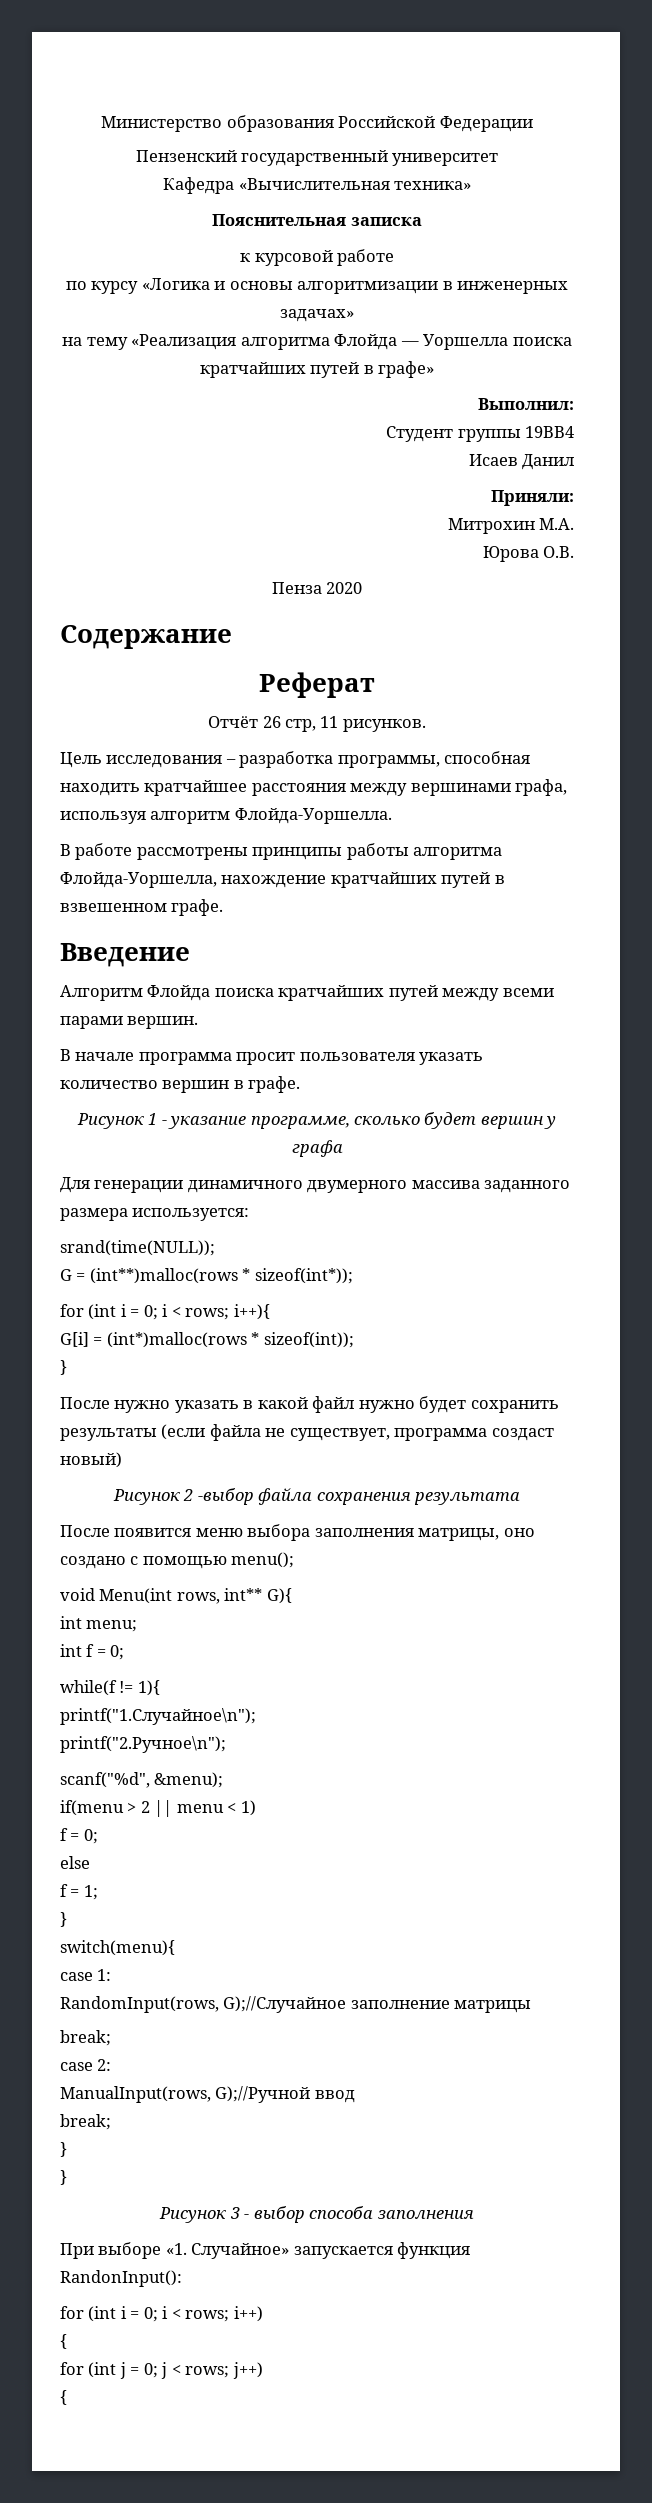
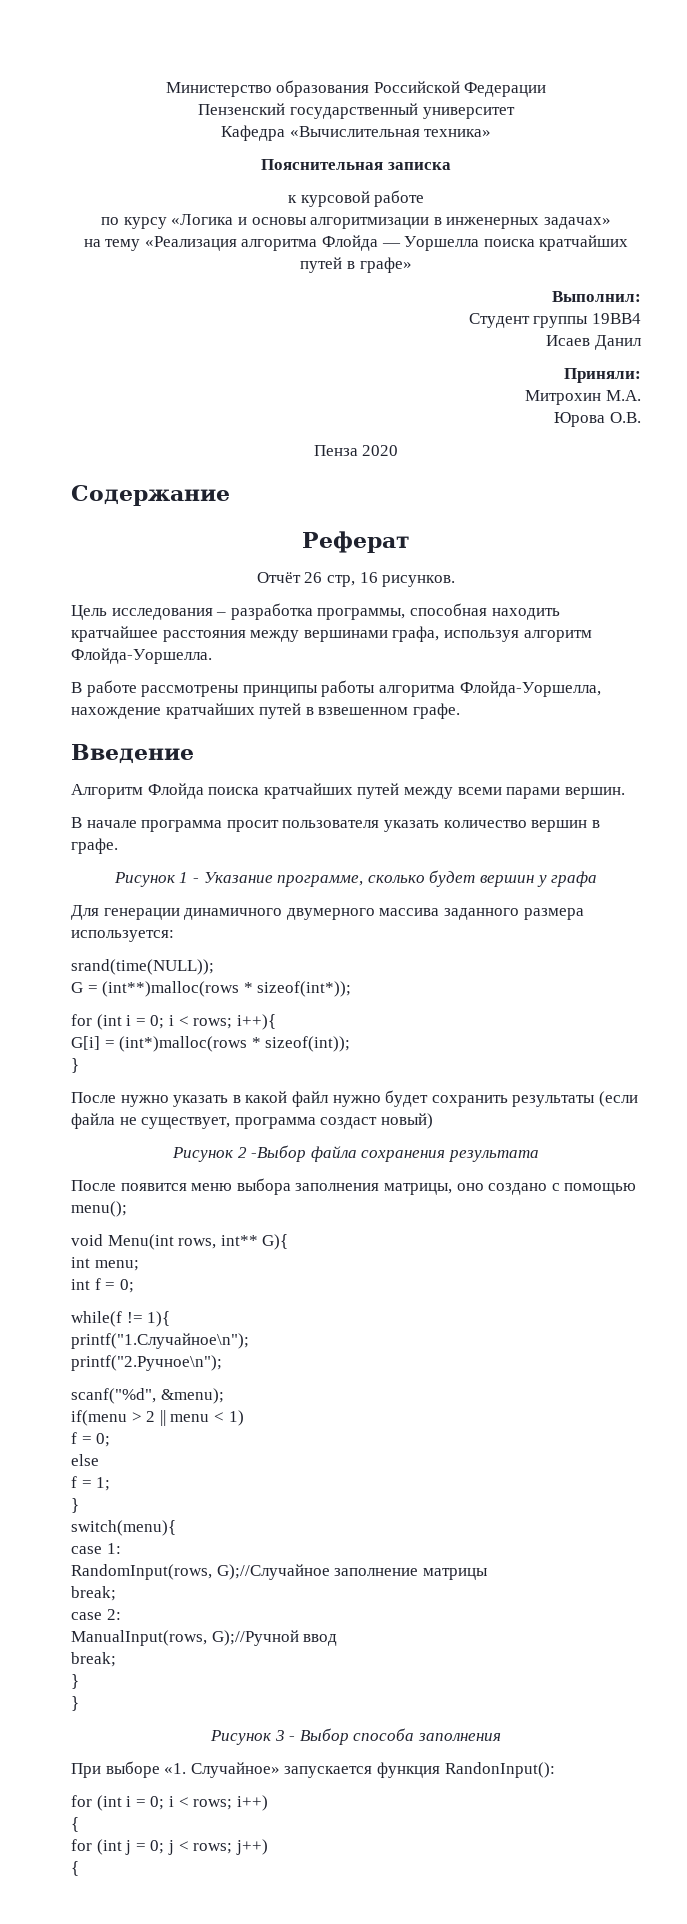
[320,716,339,728] 11 -> [359,572,378,583] 16
[168,1116,247,1129] указание -> [203,872,273,883] Указание
[197,1488,254,1505] -выбор -> [251,1145,307,1162] -Выбор
[253,2206,305,2223] выбор -> [299,1728,349,1745] Выбор

